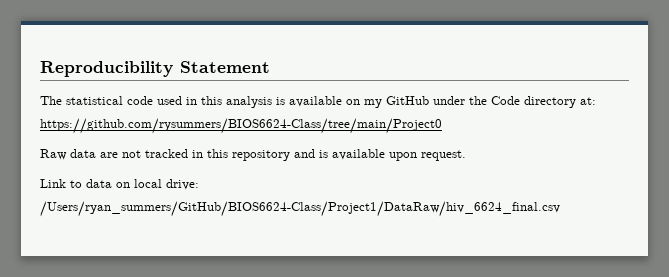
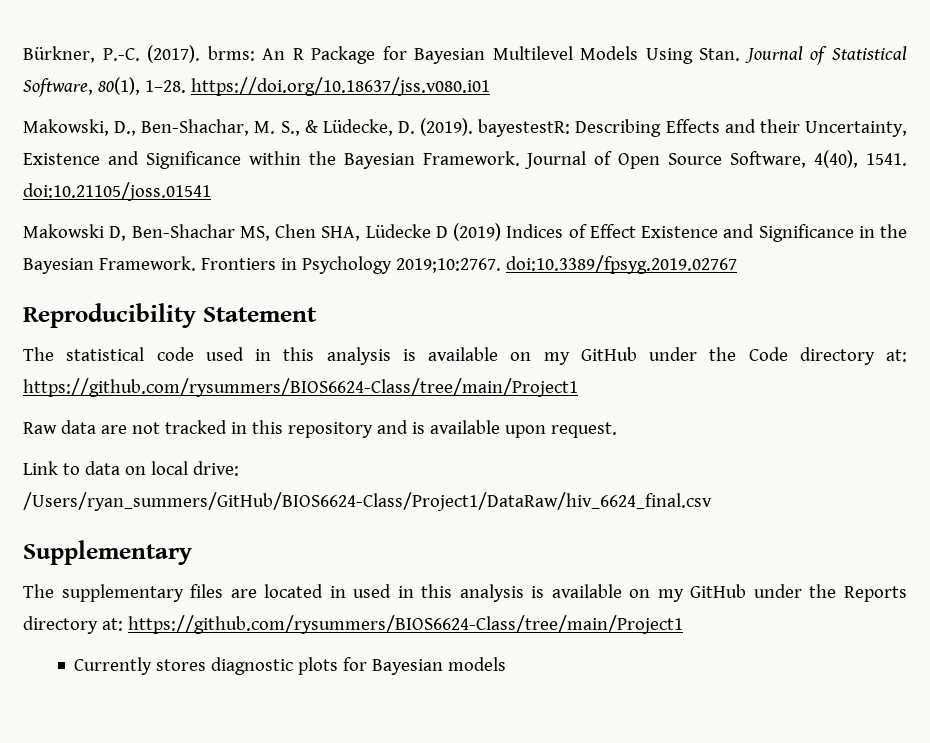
(40, 69) none -> [23,45,907,65] [23,77,490,97] [23,118,907,137] [23,150,907,169] [23,182,211,201] [23,223,907,242] [23,255,737,274] Bürkner, P.-C. (2017). brms: An R Package for Bayesian Multilevel Models Using Stan. Journal of Statistical Software, 80(1), 1–28. https://doi.org/10.18637/jss.v080.i01 // Makowski, D., Ben-Shachar, M. S., & Lüdecke, D. (2019). bayestestR: Describing Effects and their Uncertainty, Existence and Significance within the Bayesian Framework. Journal of Open Source Software, 4(40), 1541. doi:10.21105/joss.01541 // Makowski D, Ben-Shachar MS, Chen SHA, Lüdecke D (2019) Indices of Effect Existence and Significance in the Bayesian Framework. Frontiers in Psychology 2019;10:2767. doi:10.3389/fpsyg.2019.02767 //
[40,118,442,134] https://github.com/rysummers/BIOS6624-Class/tree/main/Project0 -> [23,378,578,397] https://github.com/rysummers/BIOS6624-Class/tree/main/Project1
(560, 209) none -> [23,540,192,565] [23,584,907,602] [23,615,683,634] [74,657,507,675] // Supplementary // The supplementary files are located in used in this analysis is available on my GitHub under the Reports directory at: https://github.com/rysummers/BIOS6624-Class/tree/main/Project1 // Currently stores diagnostic plots for Bayesian models

